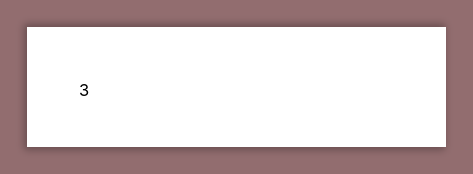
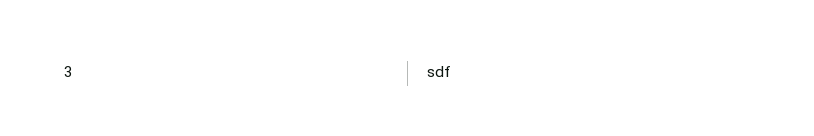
(89, 90) none -> [427,66,451,77] // sdf

